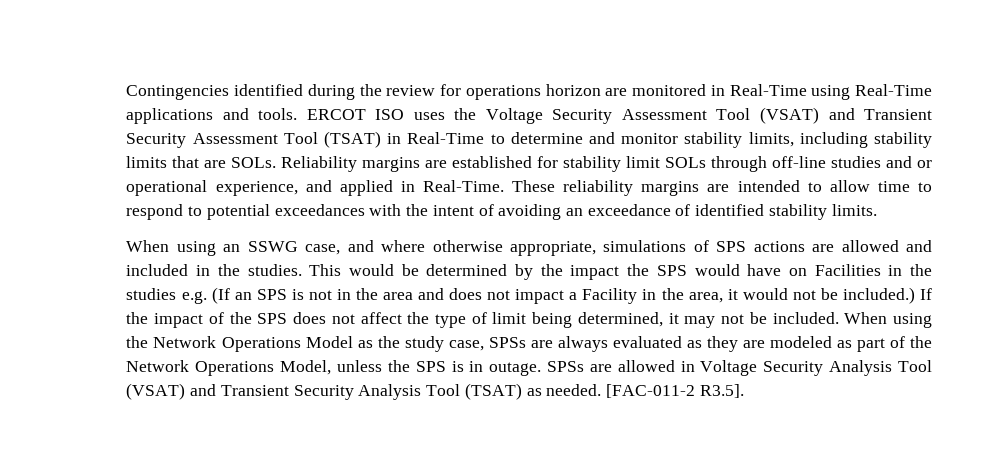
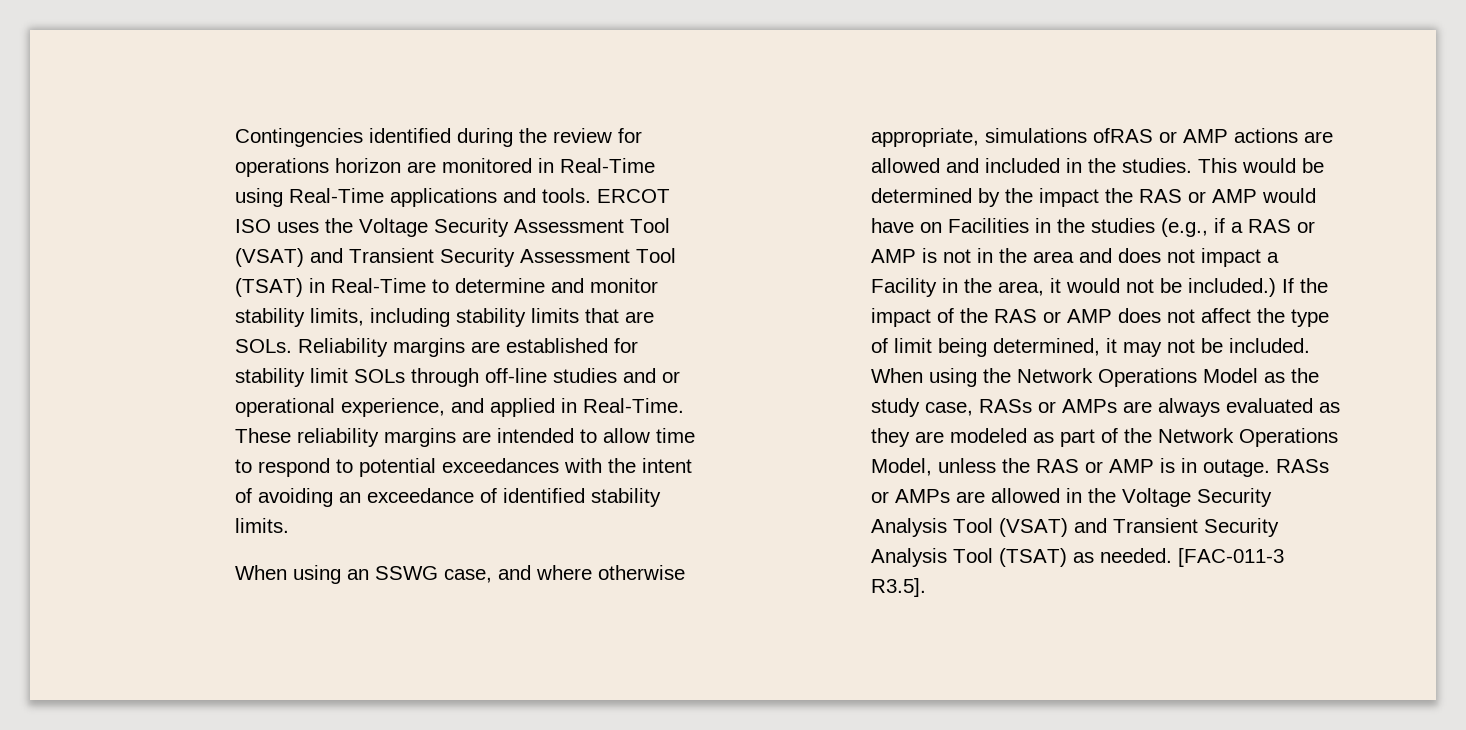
[693,240,747,252] of SPS -> [1093,128,1229,143] ofRAS or AMP
[656,265,687,276] SPS -> [1139,189,1258,203] RAS or AMP
[181,287,287,304] e.g. (If an SPS -> [1161,218,1316,237] [871,249,917,263] (e.g., if a RAS or AMP
[257,313,288,324] SPS -> [994,309,1113,323] RAS or AMP
[488,337,526,348] SPSs -> [979,399,1118,413] RASs or AMPs
[415,361,585,376] SPS is in outage. SPSs -> [1036,458,1330,477] [871,489,951,503] RAS or AMP is in outage. RASs or AMPs
(695, 366) none -> [1088,488,1117,503] the
[605,384,695,398] [FAC-011-2 -> [1178,548,1285,567] [FAC-011-3

